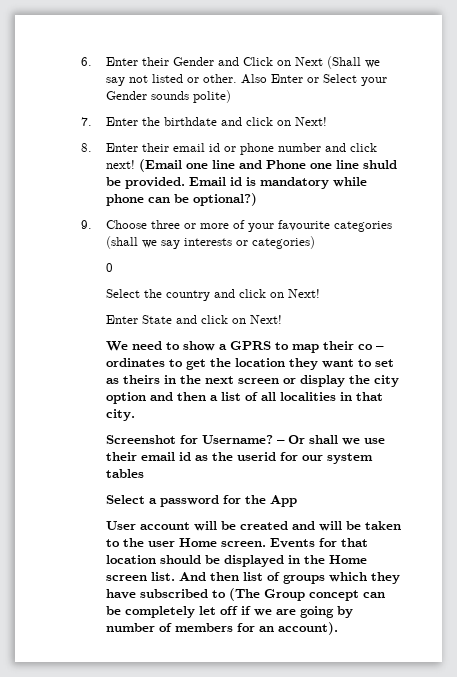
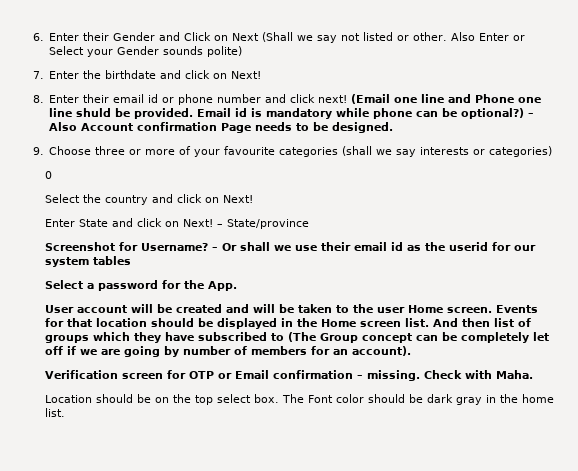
(258, 199) none -> [528,113,535,117] [49,122,394,133] – Also Account confirmation Page needs to be designed.
[106,341,385,353] [106,358,395,370] [106,375,400,387] [106,392,384,404] [106,409,136,421] // We need to show a GPRS to map their co – ordinates to get the location they want to set as theirs in the next screen or display the city option and then a list of all localities in that city. -> [217,219,310,229] – State/province
[270,495,298,507] App -> [208,281,238,291] App.
(339, 628) none -> [45,370,534,381] [45,394,555,405] [45,408,66,417] // Verification screen for OTP or Email confirmation – missing. Check with Maha. // Location should be on the top select box. The Font color should be dark gray in the home list.

